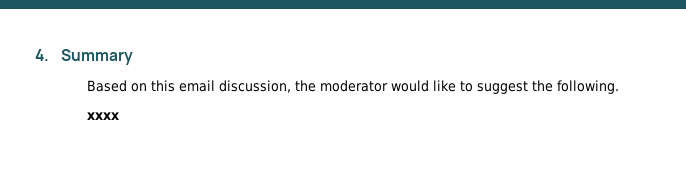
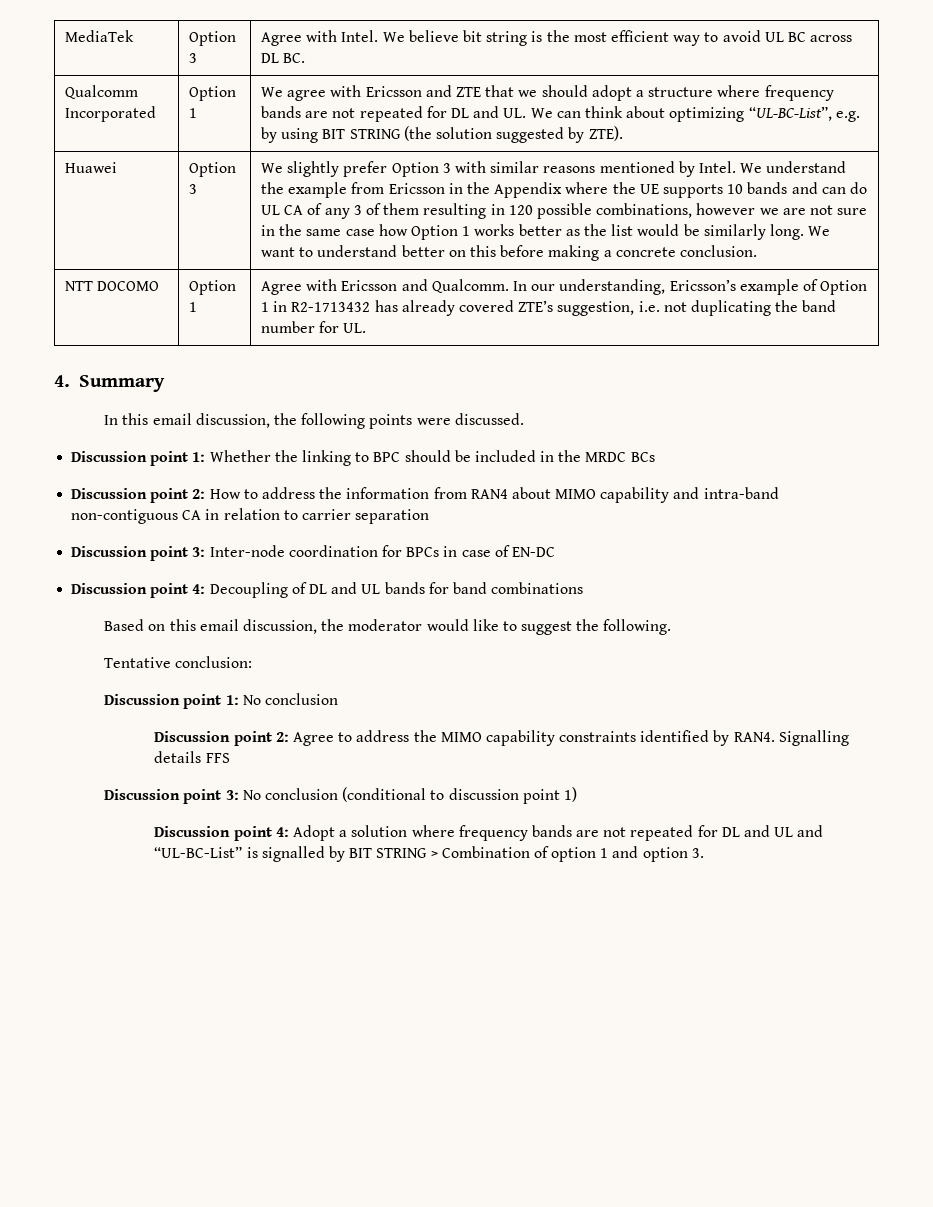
[35,49,133,65] 4. Summary -> [65,30,135,42] [189,31,237,46] [189,53,198,63] [261,30,853,46] [261,53,306,63] [65,85,139,99] [65,106,157,122] [189,86,237,101] [189,108,198,118] [261,85,834,101] [261,106,860,122] [261,126,623,143] [65,162,118,173] [189,162,237,177] [189,184,198,194] [261,161,847,177] [261,182,867,198] [261,203,868,219] [261,224,831,240] [261,245,757,261] [65,281,160,291] [189,280,237,295] [189,302,198,312] [261,279,868,295] [261,300,837,316] [261,321,367,333] [54,375,166,392] [104,413,524,429] [71,450,655,466] [71,487,779,503] [71,508,430,524] [71,545,555,561] [71,582,584,598] MediaTek | Option 3 | Agree with Intel. We believe bit string is the most efficient way to avoid UL BC across DL BC. // Qualcomm Incorporated | Option 1 | We agree with Ericsson and ZTE that we should adopt a structure where frequency bands are not repeated for DL and UL. We can think about optimizing “UL-BC-List”, e.g. by using BIT STRING (the solution suggested by ZTE). // Huawei | Option 3 | We slightly prefer Option 3 with similar reasons mentioned by Intel. We understand the example from Ericsson in the Appendix where the UE supports 10 bands and can do UL CA of any 3 of them resulting in 120 possible combinations, however we are not sure in the same case how Option 1 works better as the list would be similarly long. We want to understand better on this before making a concrete conclusion. // NTT DOCOMO | Option 1 | Agree with Ericsson and Qualcomm. In our understanding, Ericsson’s example of Option 1 in R2-1713432 has already covered ZTE’s suggestion, i.e. not duplicating the band number for UL. // 4. Summary // In this email discussion, the following points were discussed. // Discussion point 1: Whether the linking to BPC should be included in the MRDC BCs // Discussion point 2: How to address the information from RAN4 about MIMO capability and intra-band non-contiguous CA in relation to carrier separation // Discussion point 3: Inter-node coordination for BPCs in case of EN-DC // Discussion point 4: Decoupling of DL and UL bands for band combinations
[86,112,119,120] xxxx -> [104,656,253,668] [104,693,338,709] [154,730,849,746] [154,751,230,763] [104,787,577,804] [154,825,824,841] [154,846,704,862] Tentative conclusion: // Discussion point 1: No conclusion // Discussion point 2: Agree to address the MIMO capability constraints identified by RAN4. Signalling details FFS // Discussion point 3: No conclusion (conditional to discussion point 1) // Discussion point 4: Adopt a solution where frequency bands are not repeated for DL and UL and “UL-BC-List” is signalled by BIT STRING > Combination of option 1 and option 3.

